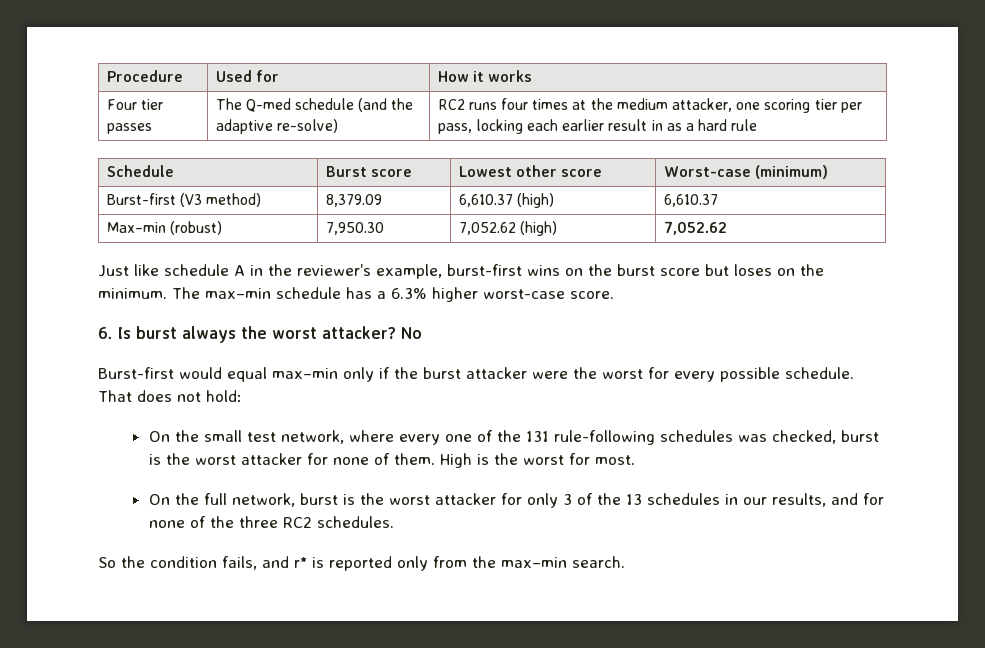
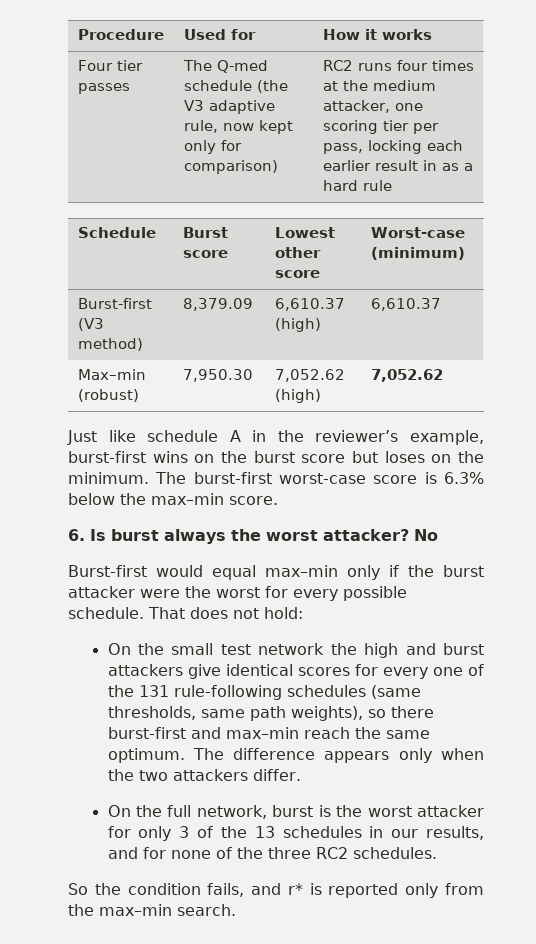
[358,98,414,112] [215,119,338,134] (and the adaptive re-solve) -> [256,80,288,93] [183,100,275,114] [183,120,293,134] [183,140,242,154] [183,160,278,174] (the V3 adaptive rule, now kept only for comparison)
[205,287,565,302] max–min schedule has a 6.3% higher worst-case -> [193,472,484,484] [68,493,224,505] burst-first worst-case score is 6.3% below the max–min
[280,430,394,444] network, where -> [258,643,484,658] [107,664,378,679] network the high and burst attackers give identical scores for
[737,430,879,444] [148,453,635,468] was checked, burst is the worst attacker for none of them. High is the worst for most. -> [370,685,421,699] [107,706,434,721] [107,727,430,739] [107,748,484,763] [107,769,301,781] (same thresholds, same path weights), so there burst-first and max–min reach the same optimum. The difference appears only when the two attackers differ.

